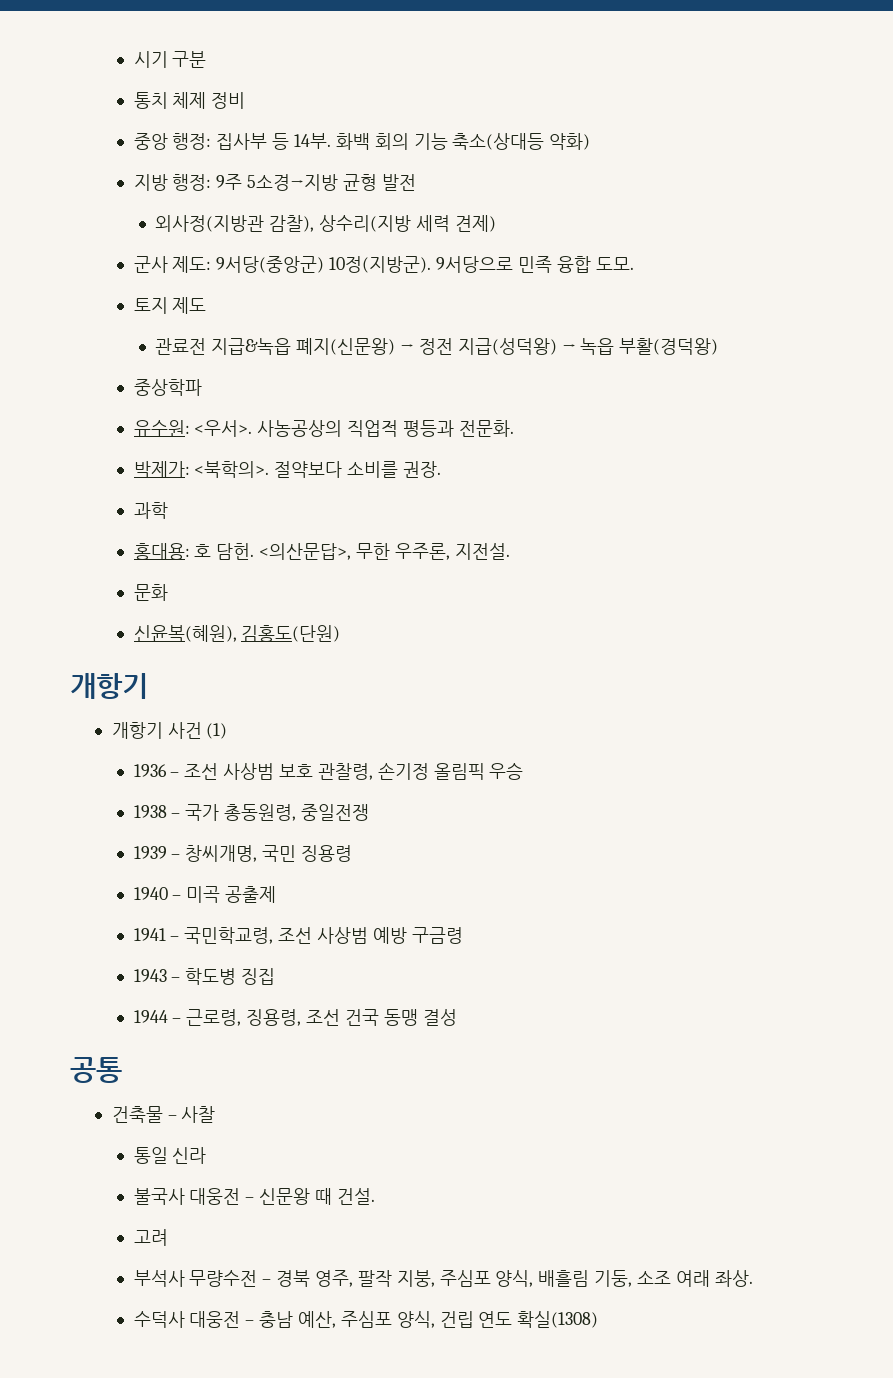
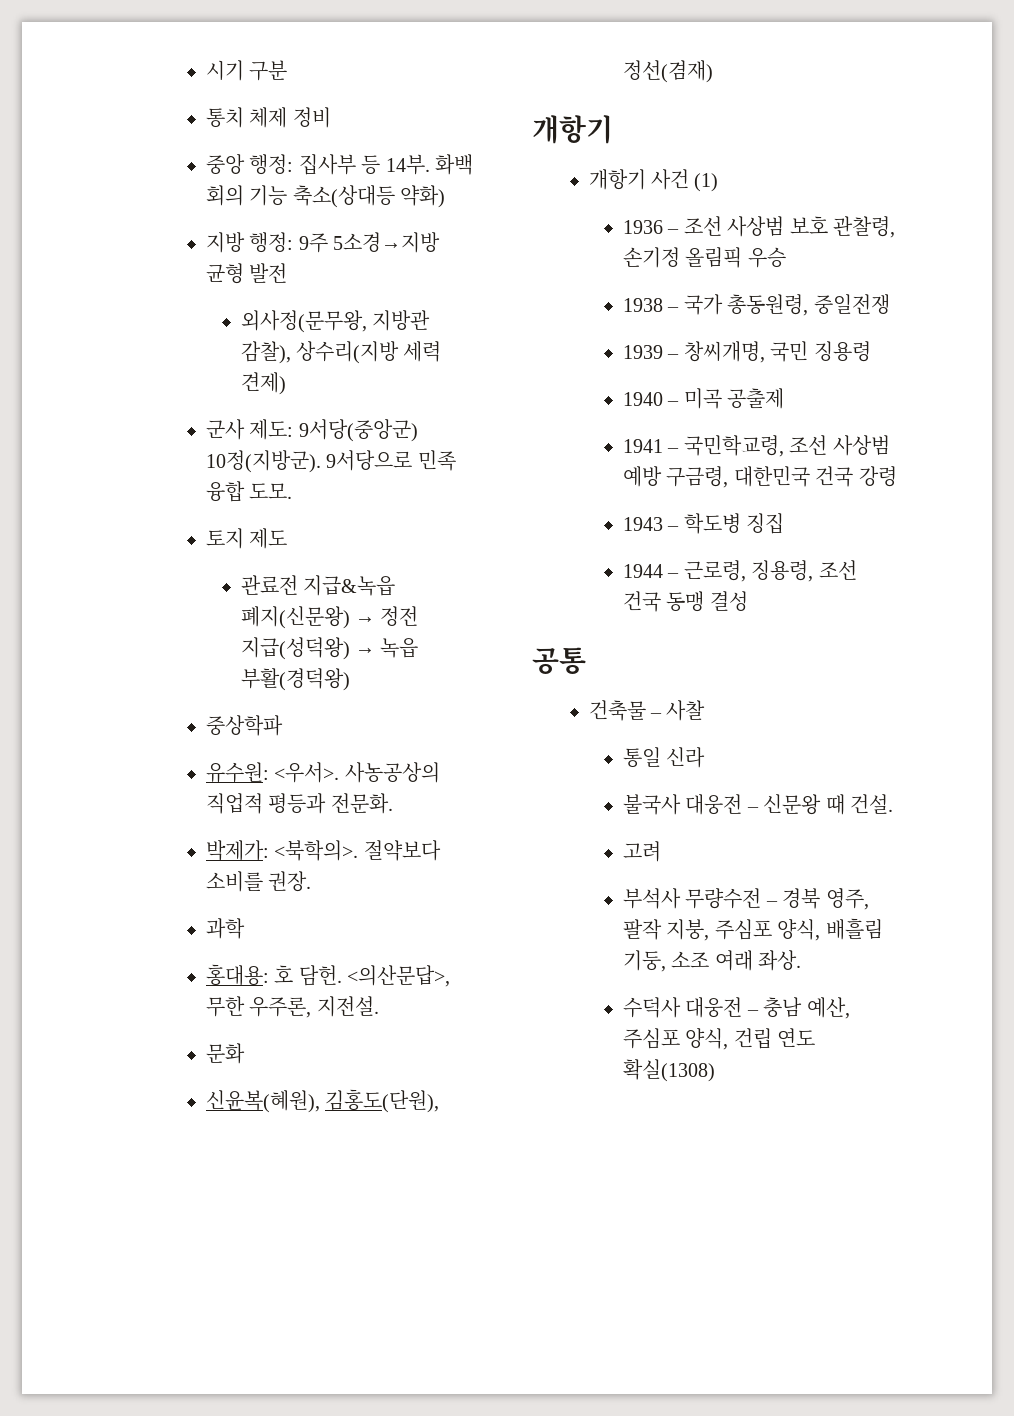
[155,215,265,232] 외사정(지방관 -> [240,310,430,333] 외사정(문무왕, 지방관
[241,625,341,642] 김홍도(단원) -> [325,1089,440,1113] [623,60,714,83] 김홍도(단원), 정선(겸재)
[411,927,463,944] 구금령 -> [666,466,897,488] 구금령, 대한민국 건국 강령

